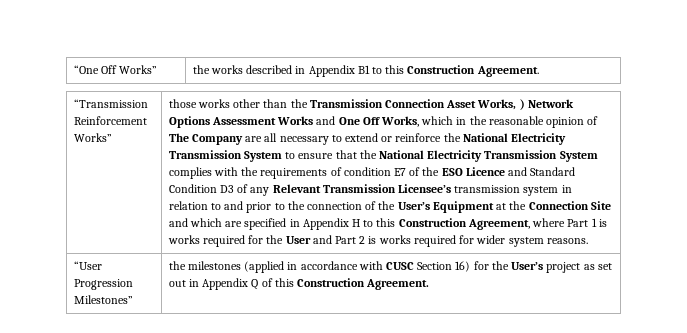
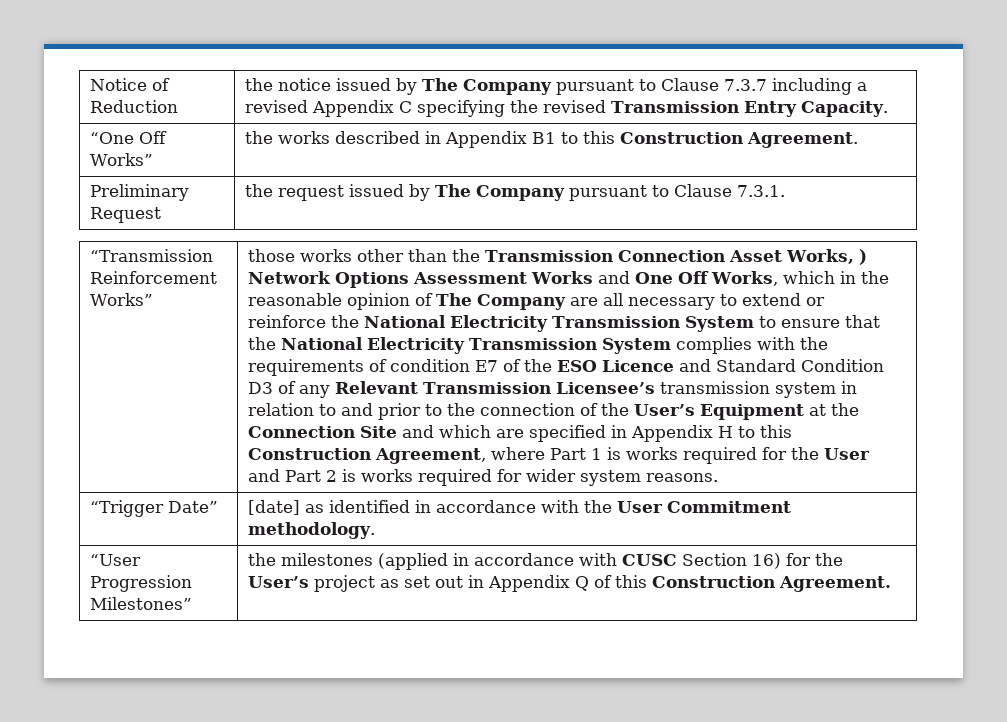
(73, 69) none -> [90,78,171,91] [90,100,179,113] [245,78,868,95] [245,100,889,117] Notice of Reduction | the notice issued by The Company pursuant to Clause 7.3.7 including a revised Appendix C specifying the revised Transmission Entry Capacity. //
(539, 71) none -> [90,184,190,201] [90,207,162,223] [245,184,786,201] // Preliminary Request | the request issued by The Company pursuant to Clause 7.3.1.
(588, 241) none -> [90,500,219,517] [248,500,792,515] [248,522,376,539] // “Trigger Date” | [date] as identified in accordance with the User Commitment methodology.

